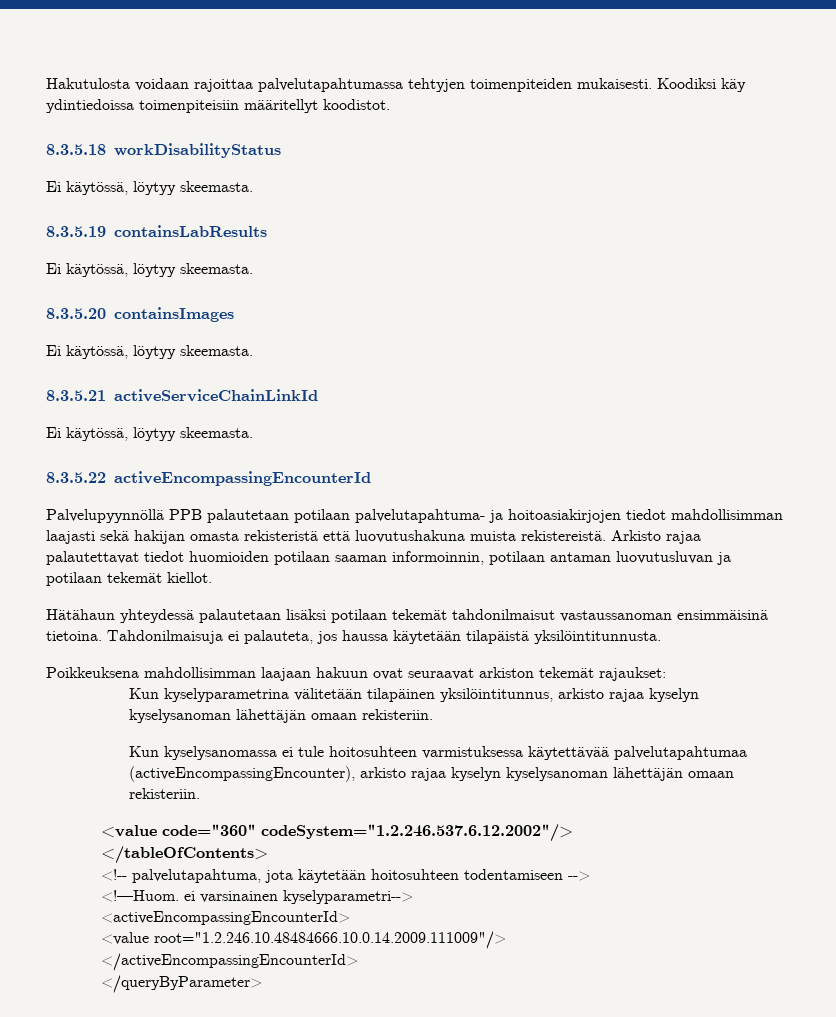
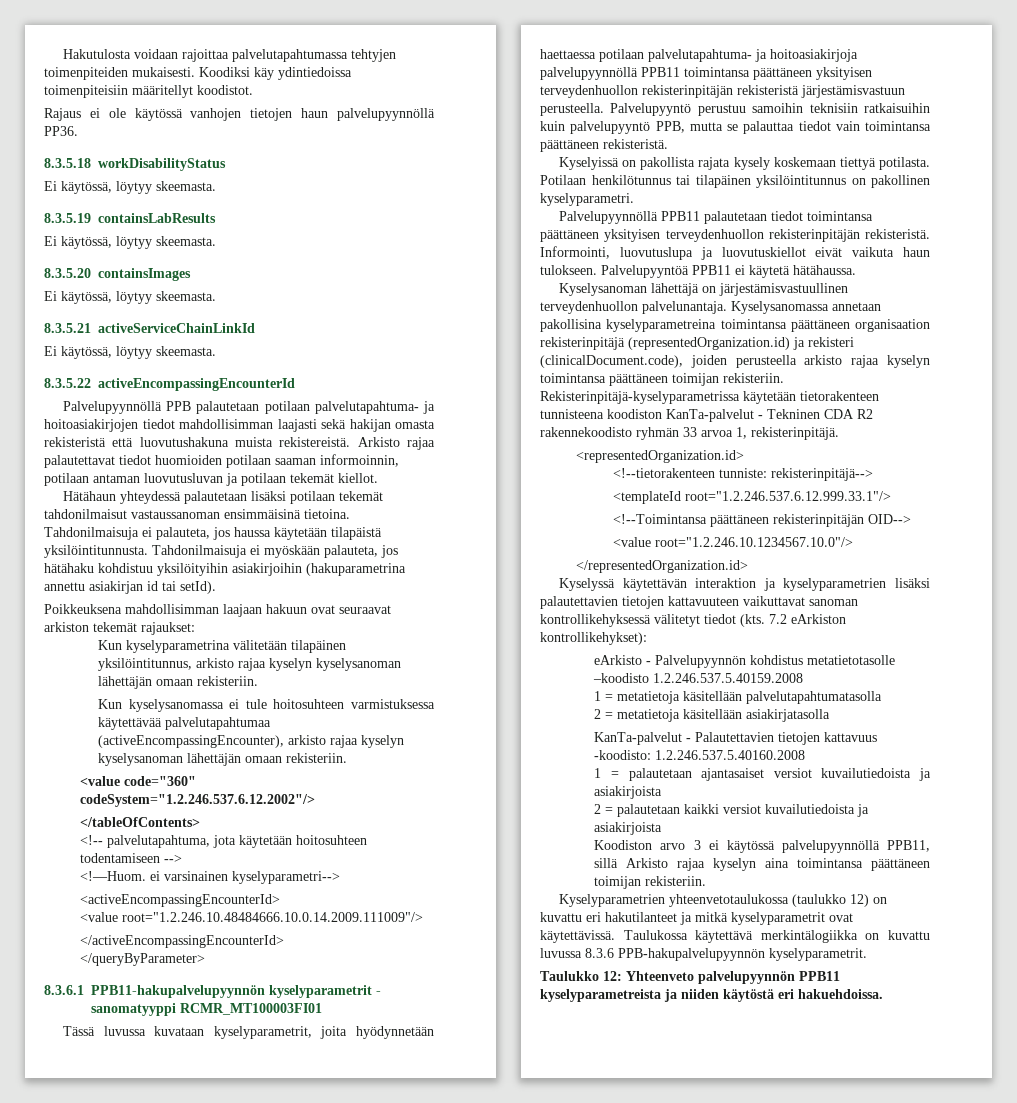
(390, 104) none -> [44,108,435,121] [44,126,78,136] // Rajaus ei ole käytössä vanhojen tietojen haun palvelupyynnöllä PP36.
(661, 637) none -> [152,545,398,558] [44,563,406,576] [44,581,216,594] Tahdonilmaisuja ei myöskään palauteta, jos hätähaku kohdistuu yksilöityihin asiakirjoihin (hakuparametrina annettu asiakirjan id tai setId).
(263, 984) none -> [44,985,381,998] [91,1003,322,1016] [62,1026,434,1039] [540,49,858,62] [540,67,872,80] [540,85,905,98] [540,103,930,116] [540,121,931,134] [540,139,668,152] [558,157,930,170] [540,175,930,188] [540,193,634,206] [558,211,873,224] [540,229,930,242] [540,246,930,260] [540,265,856,278] [558,283,848,296] [540,301,881,314] [540,319,930,332] [540,337,854,350] [540,355,930,368] [540,373,784,386] [540,391,879,404] [540,409,873,422] [540,427,839,440] [576,450,745,463] [612,468,873,481] [612,491,891,504] [612,514,911,527] [612,537,853,547] [576,560,749,573] [558,578,930,591] [540,596,858,609] [540,614,846,627] [540,632,647,645] [594,655,896,668] [593,673,804,683] [594,691,883,704] [594,709,831,722] [594,732,878,745] [594,750,806,760] [594,768,931,781] [594,786,663,799] [594,804,870,817] [594,822,663,835] [594,840,930,853] [594,858,930,871] [594,876,707,889] [558,894,887,907] [540,912,853,925] [540,930,930,943] [540,948,867,961] [540,971,840,984] [540,989,883,1002] // 8.3.6.1 PPB11-hakupalvelupyynnön kyselyparametrit - sanomatyyppi RCMR_MT100003FI01 // Tässä luvussa kuvataan kyselyparametrit, joita hyödynnetään haettaessa potilaan palvelutapahtuma- ja hoitoasiakirjoja palvelupyynnöllä PPB11 toimintansa päättäneen yksityisen terveydenhuollon rekisterinpitäjän rekisteristä järjestämisvastuun perusteella. Palvelupyyntö perustuu samoihin teknisiin ratkaisuihin kuin palvelupyyntö PPB, mutta se palauttaa tiedot vain toimintansa päättäneen rekisteristä. // Kyselyissä on pakollista rajata kysely koskemaan tiettyä potilasta. Potilaan henkilötunnus tai tilapäinen yksilöintitunnus on pakollinen kyselyparametri. // Palvelupyynnöllä PPB11 palautetaan tiedot toimintansa päättäneen yksityisen terveydenhuollon rekisterinpitäjän rekisteristä. Informointi, luovutuslupa ja luovutuskiellot eivät vaikuta haun tulokseen. Palvelupyyntöä PPB11 ei käytetä hätähaussa. // Kyselysanoman lähettäjä on järjestämisvastuullinen terveydenhuollon palvelunantaja. Kyselysanomassa annetaan pakollisina kyselyparametreina toimintansa päättäneen organisaation rekisterinpitäjä (representedOrganization.id) ja rekisteri (clinicalDocument.code), joiden perusteella arkisto rajaa kyselyn toimintansa päättäneen toimijan rekisteriin. Rekisterinpitäjä-kyselyparametrissa käytetään tietorakenteen tunnisteena koodiston KanTa-palvelut - Tekninen CDA R2 rakennekoodisto ryhmän 33 arvoa 1, rekisterinpitäjä. // <representedOrganization.id> // <!--tietorakenteen tunniste: rekisterinpitäjä--> // <templateId root="1.2.246.537.6.12.999.33.1"/> // <!--Toimintansa päättäneen rekisterinpitäjän OID--> // <value root="1.2.246.10.1234567.10.0"/> // </representedOrganization.id> // Kyselyssä käytettävän interaktion ja kyselyparametrien lisäksi palautettavien tietojen kattavuuteen vaikuttavat sanoman kontrollikehyksessä välitetyt tiedot (kts. 7.2 eArkiston kontrollikehykset): // eArkisto - Palvelupyynnön kohdistus metatietotasolle –koodisto 1.2.246.537.5.40159.2008 // 1 = metatietoja käsitellään palvelutapahtumatasolla // 2 = metatietoja käsitellään asiakirjatasolla // KanTa-palvelut - Palautettavien tietojen kattavuus -koodisto: 1.2.246.537.5.40160.2008 // 1 = palautetaan ajantasaiset versiot kuvailutiedoista ja asiakirjoista // 2 = palautetaan kaikki versiot kuvailutiedoista ja asiakirjoista // Koodiston arvo 3 ei käytössä palvelupyynnöllä PPB11, sillä Arkisto rajaa kyselyn aina toimintansa päättäneen toimijan rekisteriin. // Kyselyparametrien yhteenvetotaulukossa (taulukko 12) on kuvattu eri hakutilanteet ja mitkä kyselyparametrit ovat käytettävissä. Taulukossa käytettävä merkintälogiikka on kuvattu luvussa 8.3.6 PPB-hakupalvelupyynnön kyselyparametrit. // Taulukko 12: Yhteenveto palvelupyynnön PPB11 kyselyparametreista ja niiden käytöstä eri hakuehdoissa.

